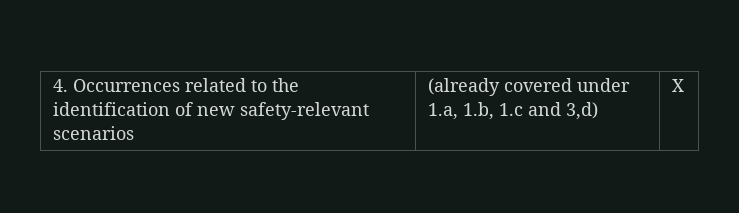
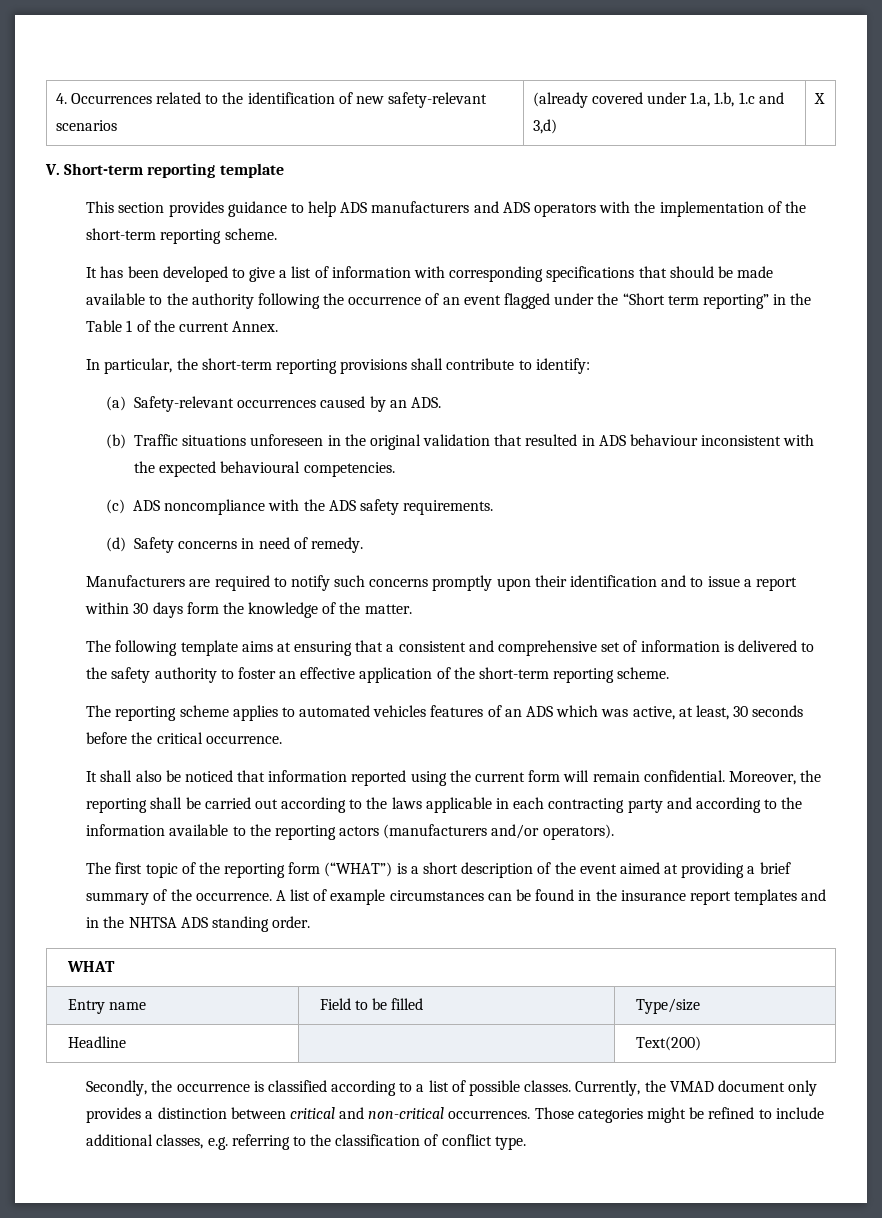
(684, 85) none -> [45,163,284,178] [86,201,806,217] [86,228,277,244] [86,266,774,282] [86,293,812,309] [86,320,279,332] [86,358,590,374] [106,396,441,412] [106,434,815,450] [133,461,395,477] [106,499,494,515] [106,537,363,553] [86,575,797,591] [85,602,412,618] [86,640,815,656] [86,667,670,683] [86,705,804,721] [86,732,282,744] [86,770,822,786] [86,797,803,813] [86,824,614,840] [86,862,791,878] [86,889,827,905] [86,916,311,932] [66,961,115,972] [67,999,146,1014] [319,998,424,1010] [635,998,700,1014] [67,1036,126,1048] [635,1036,701,1051] [86,1080,818,1096] [86,1107,824,1123] [86,1134,526,1150] // V. Short-term reporting template // This section provides guidance to help ADS manufacturers and ADS operators with the implementation of the short-term reporting scheme. // It has been developed to give a list of information with corresponding specifications that should be made available to the authority following the occurrence of an event flagged under the “Short term reporting” in the Table 1 of the current Annex. // In particular, the short-term reporting provisions shall contribute to identify: // (a) Safety-relevant occurrences caused by an ADS. // (b) Traffic situations unforeseen in the original validation that resulted in ADS behaviour inconsistent with the expected behavioural competencies. // (c) ADS noncompliance with the ADS safety requirements. // (d) Safety concerns in need of remedy. // Manufacturers are required to notify such concerns promptly upon their identification and to issue a report within 30 days form the knowledge of the matter. // The following template aims at ensuring that a consistent and comprehensive set of information is delivered to the safety authority to foster an effective application of the short-term reporting scheme. // The reporting scheme applies to automated vehicles features of an ADS which was active, at least, 30 seconds before the critical occurrence. // It shall also be noticed that information reported using the current form will remain confidential. Moreover, the reporting shall be carried out according to the laws applicable in each contracting party and according to the information available to the reporting actors (manufacturers and/or operators). // The first topic of the reporting form (“WHAT”) is a short description of the event aimed at providing a brief summary of the occurrence. A list of example circumstances can be found in the insurance report templates and in the NHTSA ADS standing order. // WHAT // Entry name | Field to be filled | Type/size // Headline | | Text(200) // Secondly, the occurrence is classified according to a list of possible classes. Currently, the VMAD document only provides a distinction between critical and non-critical occurrences. Those categories might be refined to include additional classes, e.g. referring to the classification of conflict type.

